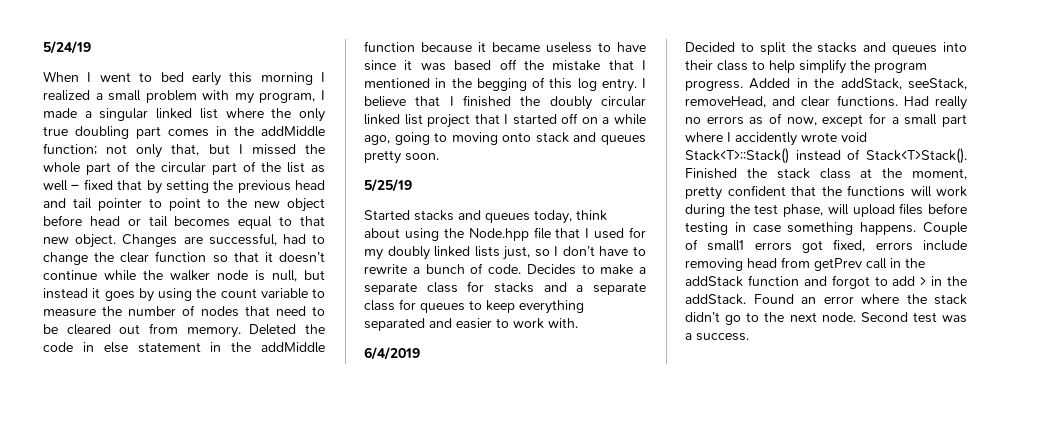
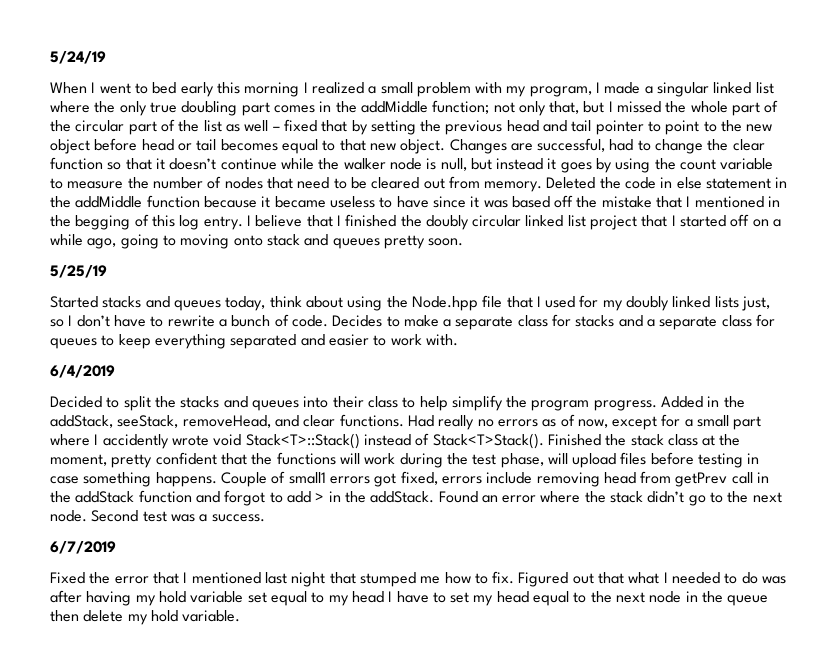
(749, 337) none -> [50,541,116,554] [50,571,787,587] [50,590,769,606] [50,610,241,625] // 6/7/2019 // Fixed the error that I mentioned last night that stumped me how to fix. Figured out that what I needed to do was after having my hold variable set equal to my head I have to set my head equal to the next node in the queue then delete my hold variable.

